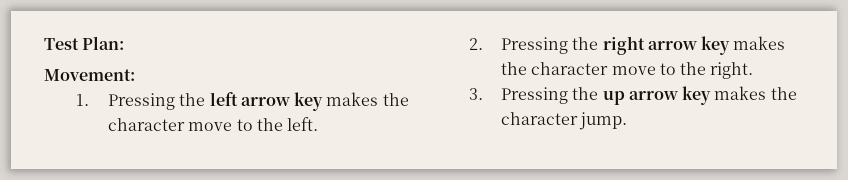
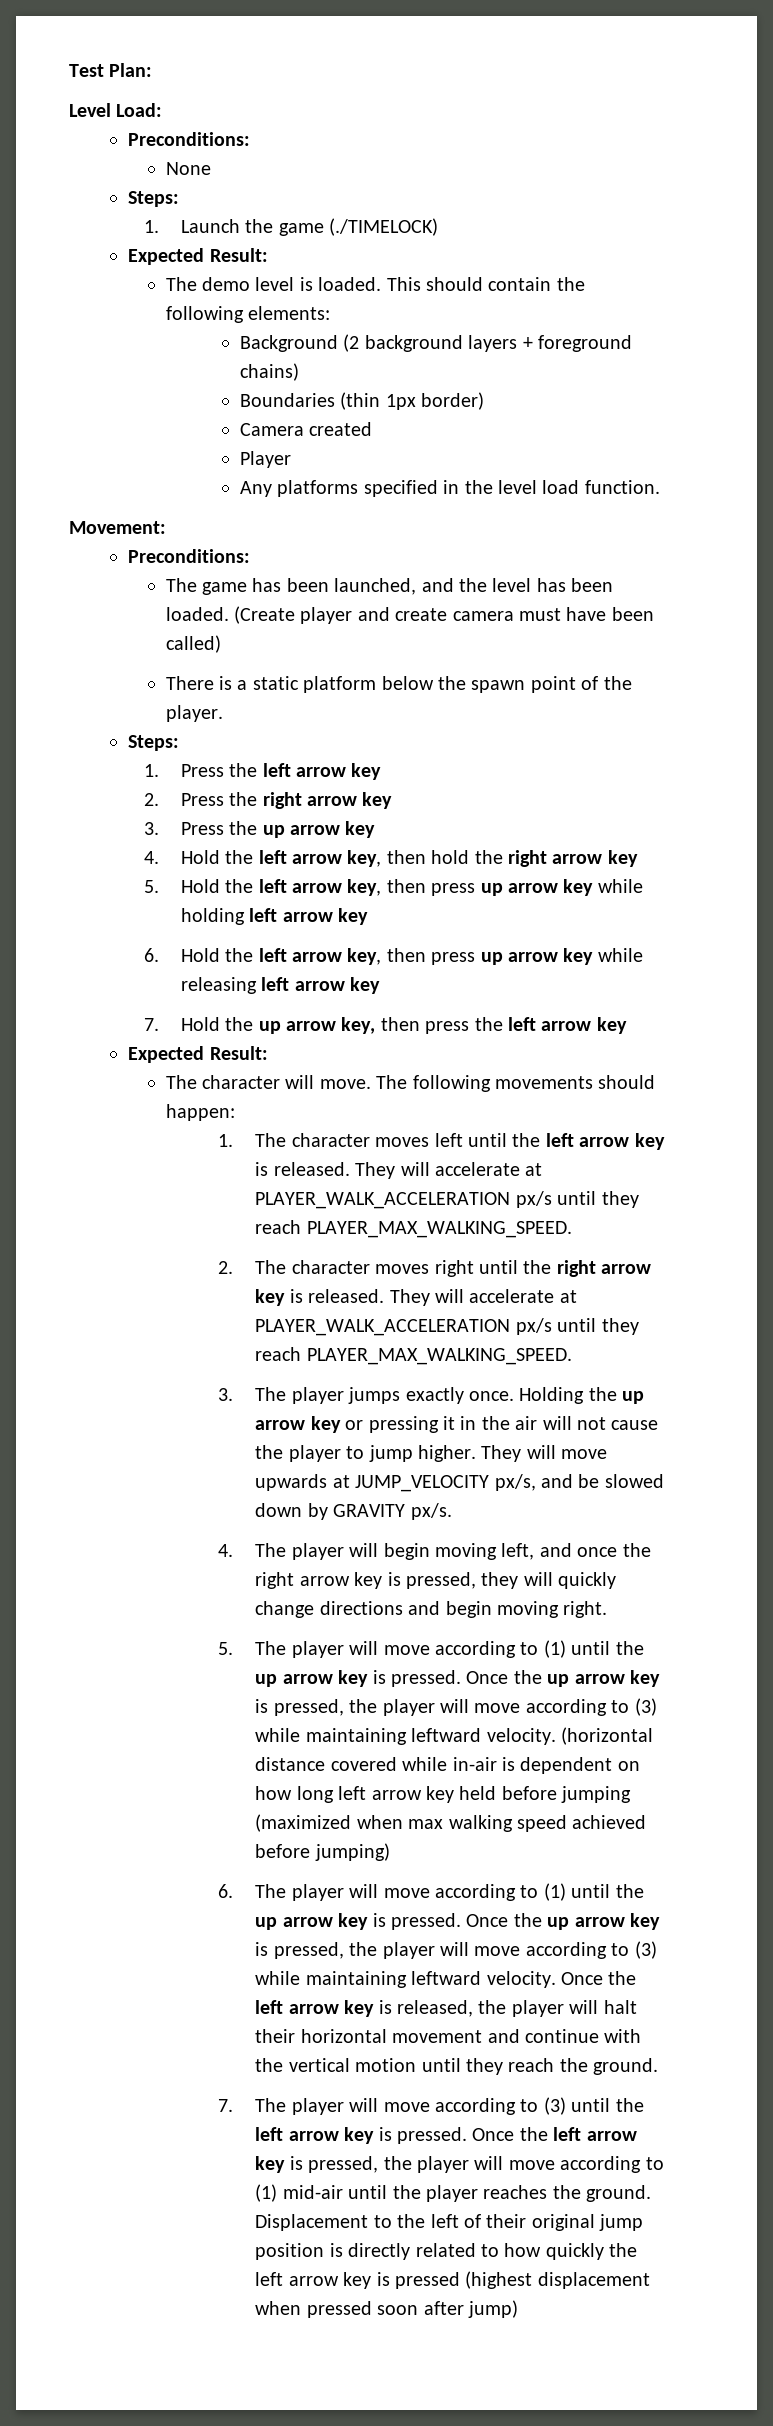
[44,69,135,81] [75,92,409,111] [107,117,319,131] [468,36,786,55] [500,62,754,79] [468,86,797,105] [500,112,628,130] Movement: // 1. Pressing the left arrow key makes the character move to the left. // 2. Pressing the right arrow key makes the character move to the right. // 3. Pressing the up arrow key makes the character jump. -> [69,103,163,117] [128,132,251,146] [165,162,211,175] [128,191,180,207] [143,218,438,236] [128,248,268,265] [165,277,585,291] [165,306,330,323] [240,334,633,352] [240,363,300,381] [240,392,485,410] [240,422,373,436] [240,451,292,468] [240,480,660,497] [69,521,166,534] [128,549,251,563] [165,578,614,595] [165,606,654,624] [165,635,221,653] [165,676,632,693] [165,705,223,722] [128,735,180,751] [143,763,382,780] [143,792,393,809] [143,821,376,838] [143,850,638,867] [143,879,643,896] [180,908,368,925] [143,948,643,965] [180,977,380,994] [143,1017,627,1034] [128,1046,268,1063] [165,1075,656,1092] [165,1104,235,1121] [218,1133,665,1150] [255,1162,543,1179] [255,1191,639,1209] [255,1220,572,1238] [218,1260,652,1277] [255,1289,577,1306] [255,1318,639,1336] [255,1347,572,1365] [218,1387,645,1404] [255,1416,659,1433] [255,1445,608,1462] [255,1474,664,1492] [255,1503,452,1520] [218,1543,651,1560] [255,1572,617,1589] [255,1601,608,1618] [218,1640,644,1658] [255,1670,660,1687] [255,1698,657,1716] [255,1727,653,1745] [255,1757,640,1774] [255,1786,632,1803] [255,1814,647,1832] [255,1843,390,1861] [218,1883,644,1901] [255,1913,660,1930] [255,1941,657,1959] [255,1971,637,1988] [255,2000,637,2017] [255,2029,642,2043] [255,2058,659,2075] [218,2097,644,2115] [255,2127,637,2144] [255,2156,664,2173] [255,2184,652,2202] [255,2214,644,2231] [255,2243,638,2260] [255,2271,650,2289] [255,2300,518,2318] Level Load: // Preconditions: // None // Steps: // 1. Launch the game (./TIMELOCK) // Expected Result: // The demo level is loaded. This should contain the following elements: // Background (2 background layers + foreground chains) // Boundaries (thin 1px border) // Camera created // Player // Any platforms specified in the level load function. // Movement: // Preconditions: // The game has been launched, and the level has been loaded. (Create player and create camera must have been called) // There is a static platform below the spawn point of the player. // Steps: // 1. Press the left arrow key // 2. Press the right arrow key // 3. Press the up arrow key // 4. Hold the left arrow key, then hold the right arrow key // 5. Hold the left arrow key, then press up arrow key while holding left arrow key // 6. Hold the left arrow key, then press up arrow key while releasing left arrow key // 7. Hold the up arrow key, then press the left arrow key // Expected Result: // The character will move. The following movements should happen: // 1. The character moves left until the left arrow key is released. They will accelerate at PLAYER_WALK_ACCELERATION px/s until they reach PLAYER_MAX_WALKING_SPEED. // 2. The character moves right until the right arrow key is released. They will accelerate at PLAYER_WALK_ACCELERATION px/s until they reach PLAYER_MAX_WALKING_SPEED. // 3. The player jumps exactly once. Holding the up arrow key or pressing it in the air will not cause the player to jump higher. They will move upwards at JUMP_VELOCITY px/s, and be slowed down by GRAVITY px/s. // 4. The player will begin moving left, and once the right arrow key is pressed, they will quickly change directions and begin moving right. // 5. The player will move according to (1) until the up arrow key is pressed. Once the up arrow key is pressed, the player will move according to (3) while maintaining leftward velocity. (horizontal distance covered while in-air is dependent on how long left arrow key held before jumping (maximized when max walking speed achieved before jumping) // 6. The player will move according to (1) until the up arrow key is pressed. Once the up arrow key is pressed, the player will move according to (3) while maintaining leftward velocity. Once the left arrow key is released, the player will halt their horizontal movement and continue with the vertical motion until they reach the ground. // 7. The player will move according to (3) until the left arrow key is pressed. Once the left arrow key is pressed, the player will move according to (1) mid-air until the player reaches the ground. Displacement to the left of their original jump position is directly related to how quickly the left arrow key is pressed (highest displacement when pressed soon after jump)

